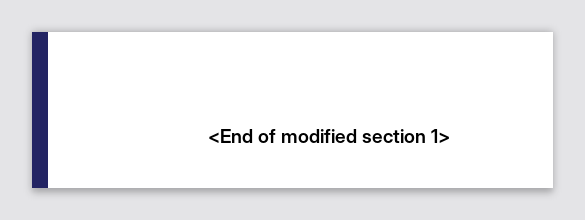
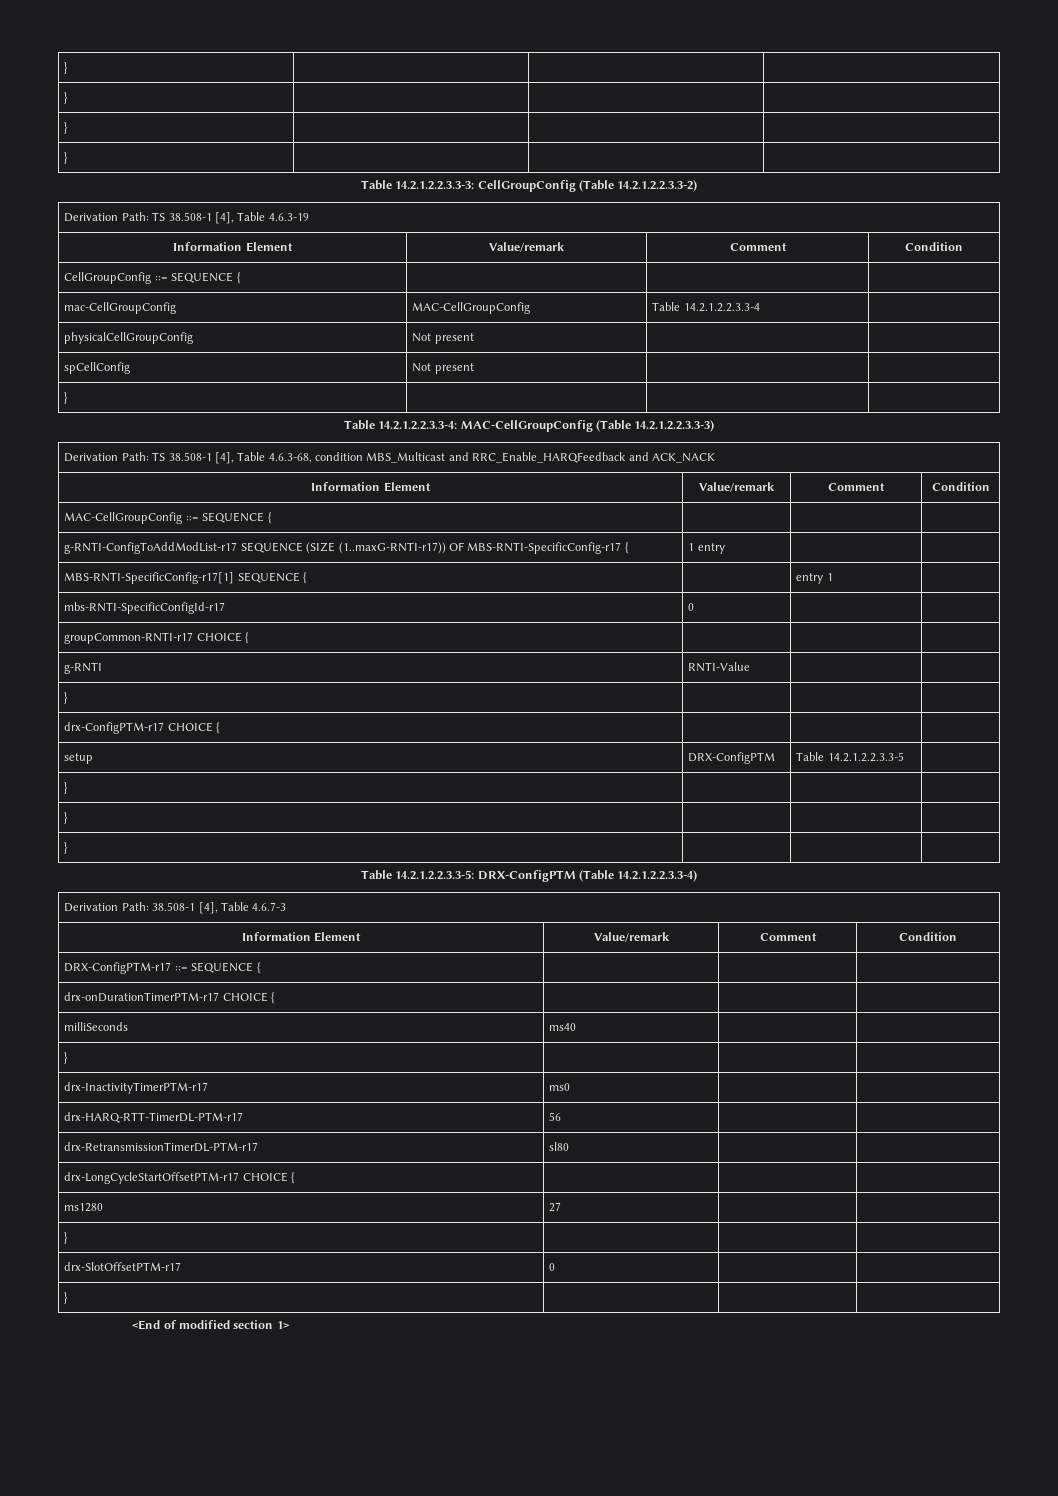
(207, 136) none -> [64,62,69,74] [64,92,69,104] [64,122,69,134] [64,152,69,164] [360,180,698,192] [64,212,309,224] [173,242,293,252] [489,242,565,252] [729,243,787,251] [905,242,964,251] [64,272,241,284] [64,302,177,314] [412,302,531,314] [652,302,760,312] [64,332,194,344] [412,333,474,344] [64,362,131,374] [412,363,474,374] [64,392,69,404] [343,420,715,432] [64,452,715,464] [311,482,431,492] [699,482,776,492] [828,483,886,491] [931,482,990,491] [64,512,272,524] [64,542,629,554] [688,543,725,554] [64,572,308,584] [796,573,833,584] [64,602,226,614] [688,603,695,611] [64,632,250,644] [64,662,103,674] [688,662,751,672] [64,692,69,704] [64,722,221,734] [64,753,94,764] [688,752,776,764] [796,752,904,762] [64,782,69,794] [64,812,69,824] [64,842,69,854] [360,870,698,882] [64,902,287,914] [241,932,362,942] [593,932,670,942] [759,933,817,941] [899,932,958,941] [64,962,261,974] [64,992,276,1004] [64,1022,129,1031] [549,1023,577,1031] [64,1052,69,1064] [64,1082,209,1094] [549,1083,571,1091] [64,1112,244,1123] [549,1112,562,1121] [64,1142,259,1152] [549,1142,570,1151] [64,1172,296,1184] [64,1203,104,1212] [549,1202,562,1212] [64,1232,69,1244] [64,1262,182,1271] [549,1263,556,1271] [64,1292,69,1304] } | | | // } | | | // } | | | // } | | | // Table 14.2.1.2.2.3.3-3: CellGroupConfig (Table 14.2.1.2.2.3.3-2) // Derivation Path: TS 38.508-1 [4], Table 4.6.3-19 // Information Element | Value/remark | Comment | Condition // CellGroupConfig ::= SEQUENCE { | | | // mac-CellGroupConfig | MAC-CellGroupConfig | Table 14.2.1.2.2.3.3-4 | // physicalCellGroupConfig | Not present | | // spCellConfig | Not present | | // } | | | // Table 14.2.1.2.2.3.3-4: MAC-CellGroupConfig (Table 14.2.1.2.2.3.3-3) // Derivation Path: TS 38.508-1 [4], Table 4.6.3-68, condition MBS_Multicast and RRC_Enable_HARQFeedback and ACK_NACK // Information Element | Value/remark | Comment | Condition // MAC-CellGroupConfig ::= SEQUENCE { | | | // g-RNTI-ConfigToAddModList-r17 SEQUENCE (SIZE (1..maxG-RNTI-r17)) OF MBS-RNTI-SpecificConfig-r17 { | 1 entry | | // MBS-RNTI-SpecificConfig-r17[1] SEQUENCE { | | entry 1 | // mbs-RNTI-SpecificConfigId-r17 | 0 | | // groupCommon-RNTI-r17 CHOICE { | | | // g-RNTI | RNTI-Value | | // } | | | // drx-ConfigPTM-r17 CHOICE { | | | // setup | DRX-ConfigPTM | Table 14.2.1.2.2.3.3-5 | // } | | | // } | | | // } | | | // Table 14.2.1.2.2.3.3-5: DRX-ConfigPTM (Table 14.2.1.2.2.3.3-4) // Derivation Path: 38.508-1 [4], Table 4.6.7-3 // Information Element | Value/remark | Comment | Condition // DRX-ConfigPTM-r17 ::= SEQUENCE { | | | // drx-onDurationTimerPTM-r17 CHOICE { | | | // milliSeconds | ms40 | | // } | | | // drx-InactivityTimerPTM-r17 | ms0 | | // drx-HARQ-RTT-TimerDL-PTM-r17 | 56 | | // drx-RetransmissionTimerDL-PTM-r17 | sl80 | | // drx-LongCycleStartOffsetPTM-r17 CHOICE { | | | // ms1280 | 27 | | // } | | | // drx-SlotOffsetPTM-r17 | 0 | | // } | | | //

